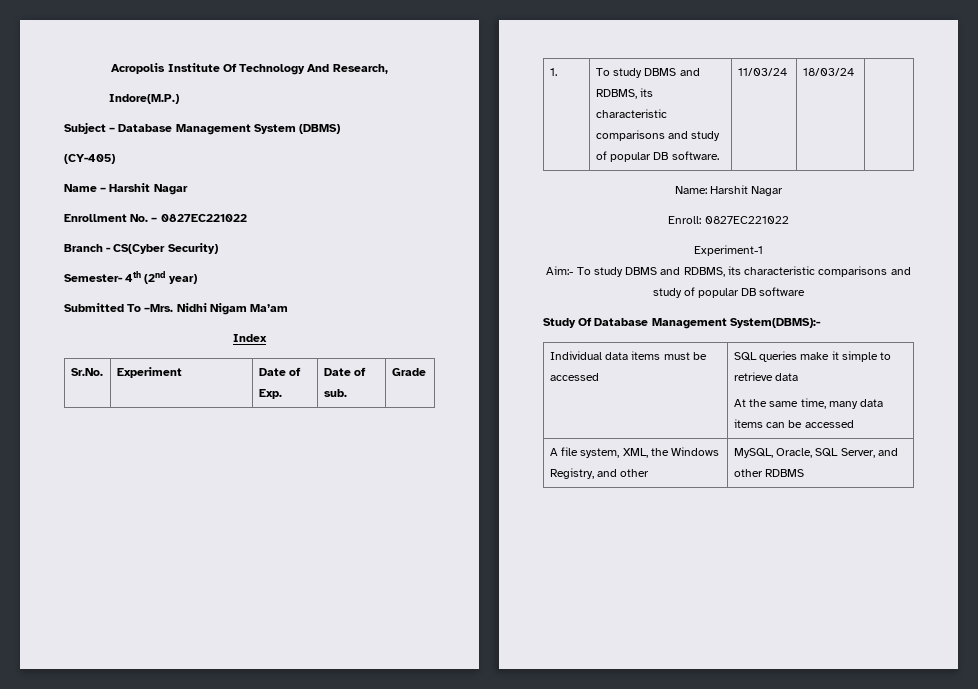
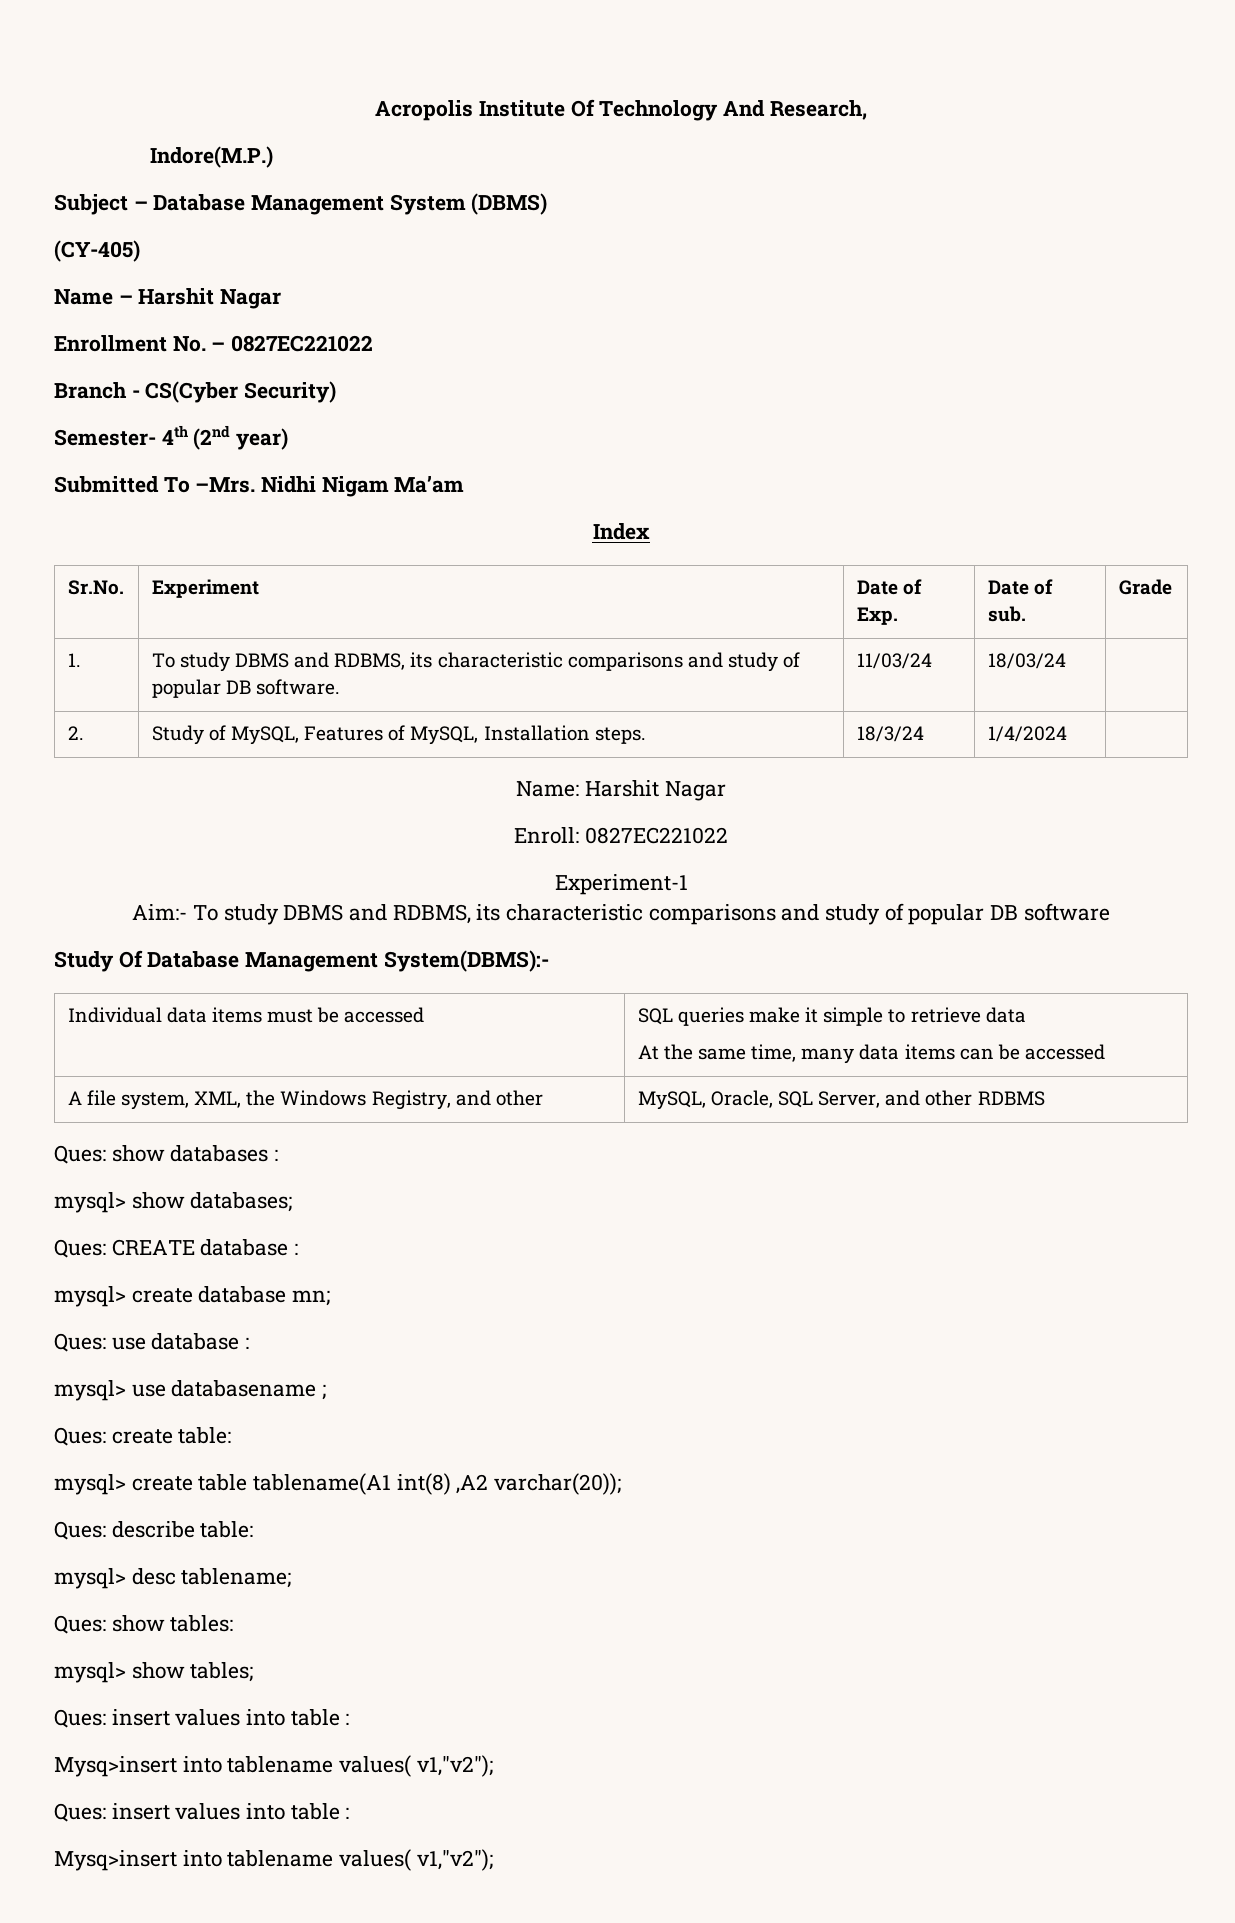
(854, 72) none -> [67,726,84,740] [151,725,646,745] [856,726,924,742] [987,726,1067,742] // 2. | Study of MySQL, Features of MySQL, Installation steps. | 18/3/24 | 1/4/2024 |
(805, 473) none -> [54,1145,279,1164] [54,1192,293,1213] [54,1239,299,1258] [54,1286,331,1307] [54,1333,250,1352] [54,1380,327,1401] [54,1427,232,1446] [54,1473,622,1495] [54,1521,254,1540] [54,1568,292,1589] [54,1615,234,1634] [54,1662,254,1683] [54,1709,350,1728] [54,1755,493,1777] [54,1803,350,1822] [54,1849,493,1871] // Ques: show databases : // mysql> show databases; // Ques: CREATE database : // mysql> create database mn; // Ques: use database : // mysql> use databasename ; // Ques: create table: // mysql> create table tablename(A1 int(8) ,A2 varchar(20)); // Ques: describe table: // mysql> desc tablename; // Ques: show tables: // mysql> show tables; // Ques: insert values into table : // Mysq>insert into tablename values( v1,"v2"); // Ques: insert values into table : // Mysq>insert into tablename values( v1,"v2");

